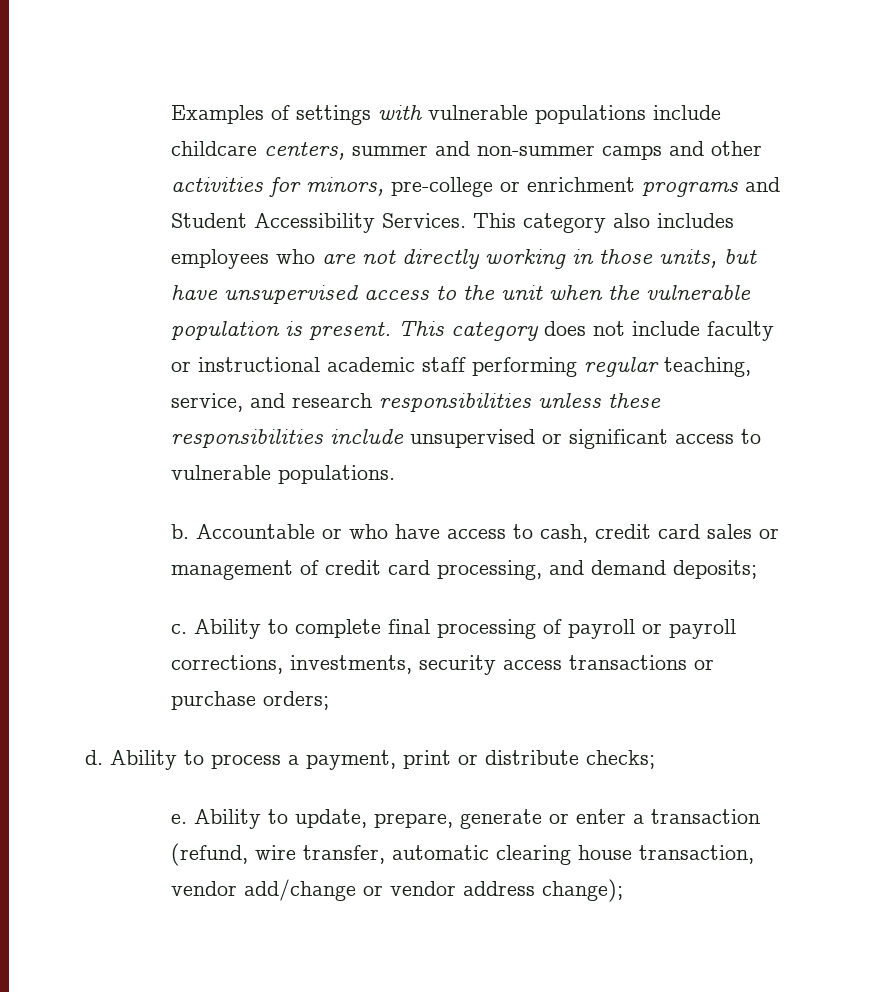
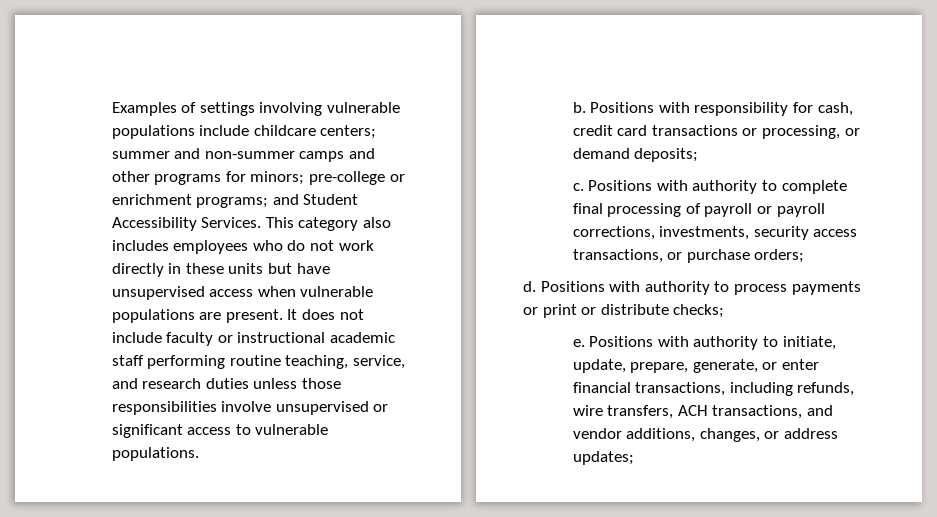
[377,105,422,120] with -> [259,102,323,116] involving
[263,141,345,160] centers, -> [320,125,377,139] centers;
[170,177,384,197] activities for minors, -> [154,171,305,185] programs for minors;
[641,182,738,197] programs -> [196,197,269,208] programs;
[321,249,757,269] [170,285,751,304] [170,321,539,341] are not directly working in those units, but have unsupervised access to the unit when the vulnerable population is present. This category -> [287,240,374,251] [111,263,330,277] [111,286,374,300] [111,309,298,323] do not work directly in these units but have unsupervised access when vulnerable populations are present. It
[583,357,659,377] regular -> [229,355,281,366] routine
[378,393,661,412] [170,429,404,448] responsibilities unless these responsibilities include -> [205,378,341,389] [111,401,272,415] duties unless those responsibilities involve
[195,524,779,543] [170,560,584,580] Accountable or who have access to cash, credit card sales or management of credit card processing, and -> [590,102,853,116] [572,125,860,139] Positions with responsibility for cash, credit card transactions or processing, or
[193,619,261,639] Ability -> [588,180,758,194] Positions with authority
[568,655,687,670] transactions -> [572,249,663,263] transactions,
[110,750,396,770] Ability to process a payment, -> [540,281,861,295] [523,307,538,315] Positions with authority to process payments or
[193,809,288,829] Ability to -> [589,336,836,350] Positions with authority to initiate,
[459,809,542,829] generate -> [692,359,758,373] generate,
[632,809,760,824] [170,843,754,866] [170,879,623,902] a transaction (refund, wire transfer, automatic clearing house transaction, vendor add/change or vendor address change); -> [572,382,855,396] [572,405,833,419] [572,428,838,442] [572,451,634,465] financial transactions, including refunds, wire transfers, ACH transactions, and vendor additions, changes, or address updates;

